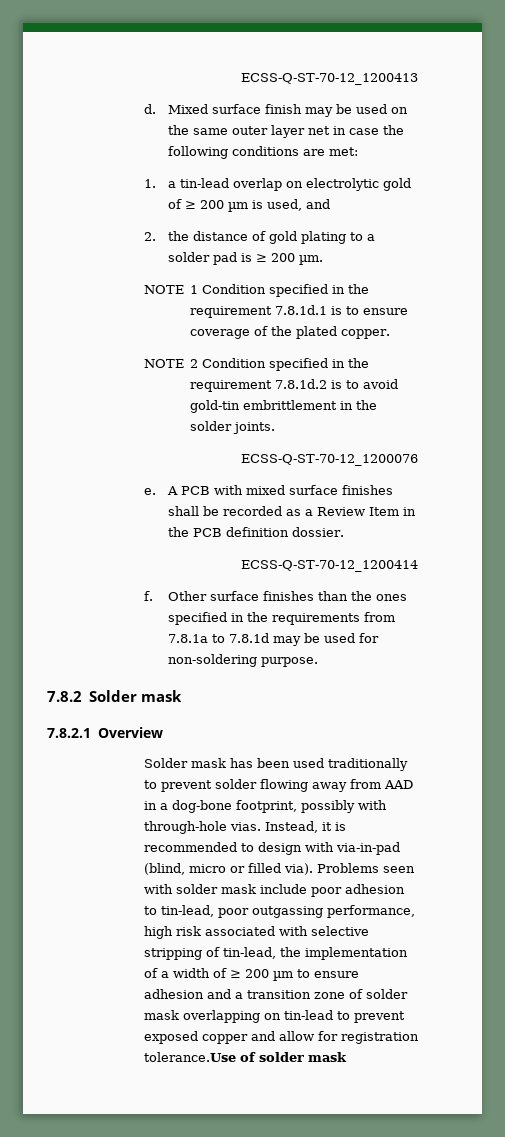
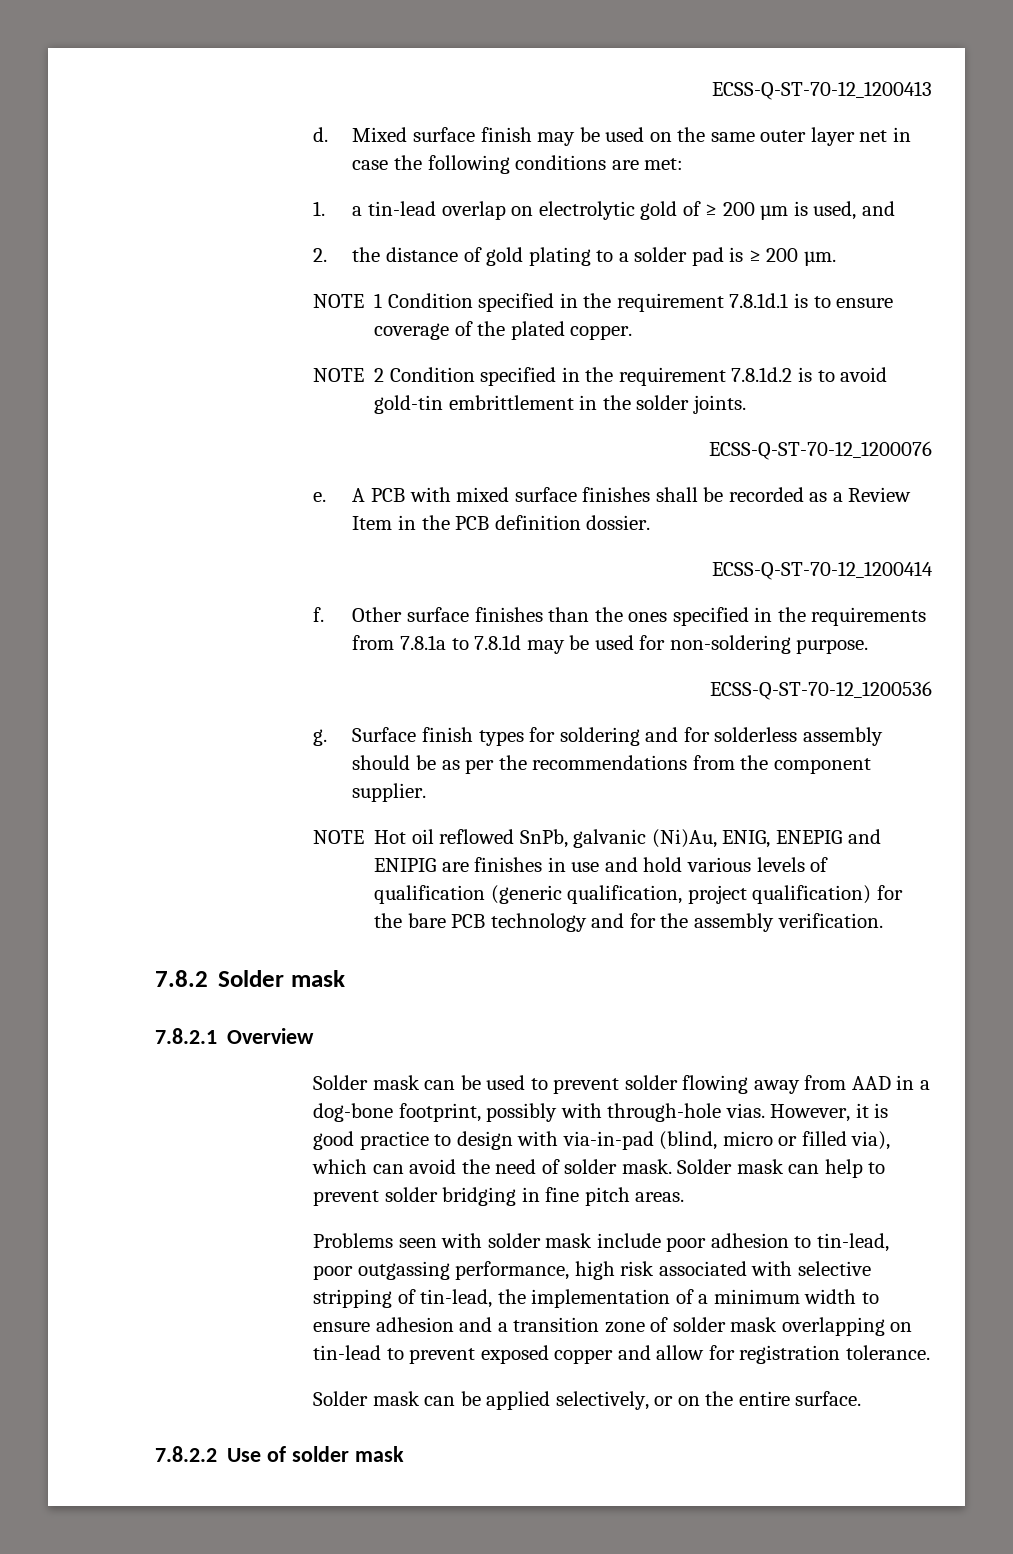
(319, 662) none -> [710,681,932,700] [312,727,883,746] [352,755,871,774] [352,783,427,802] [312,829,881,848] [374,857,829,872] [374,885,903,904] [374,913,883,932] // ECSS-Q-ST-70-12_1200536 // g. Surface finish types for soldering and for solderless assembly should be as per the recommendations from the component supplier. // NOTE Hot oil reflowed SnPb, galvanic (Ni)Au, ENIG, ENEPIG and ENIPIG are finishes in use and hold various levels of qualification (generic qualification, project qualification) for the bare PCB technology and for the assembly verification.
[229,758,408,771] has been used traditionally -> [424,1075,526,1090] can be used
[264,821,318,833] Instead, -> [770,1104,851,1122] However,
[143,842,237,852] recommended -> [312,1131,429,1150] good practice
[283,863,313,875] via). -> [851,1131,891,1150] [311,1159,886,1178] [312,1187,685,1206] via), which can avoid the need of solder mask. Solder mask can help to prevent solder bridging in fine pitch areas. //
[172,968,293,981] width of ≥ 200 µm -> [713,1289,857,1304] minimum width
[143,1052,236,1062] tolerance.Use -> [845,1345,930,1360] [312,1391,862,1410] [155,1446,262,1462] tolerance. // Solder mask can be applied selectively, or on the entire surface. // 7.8.2.2 Use

